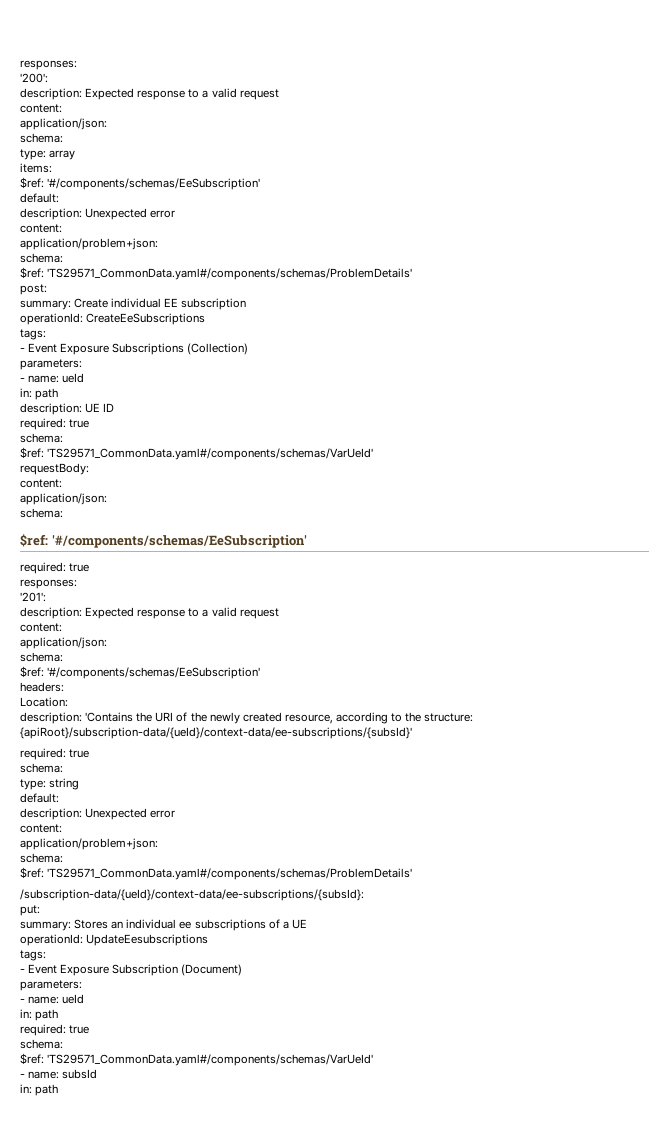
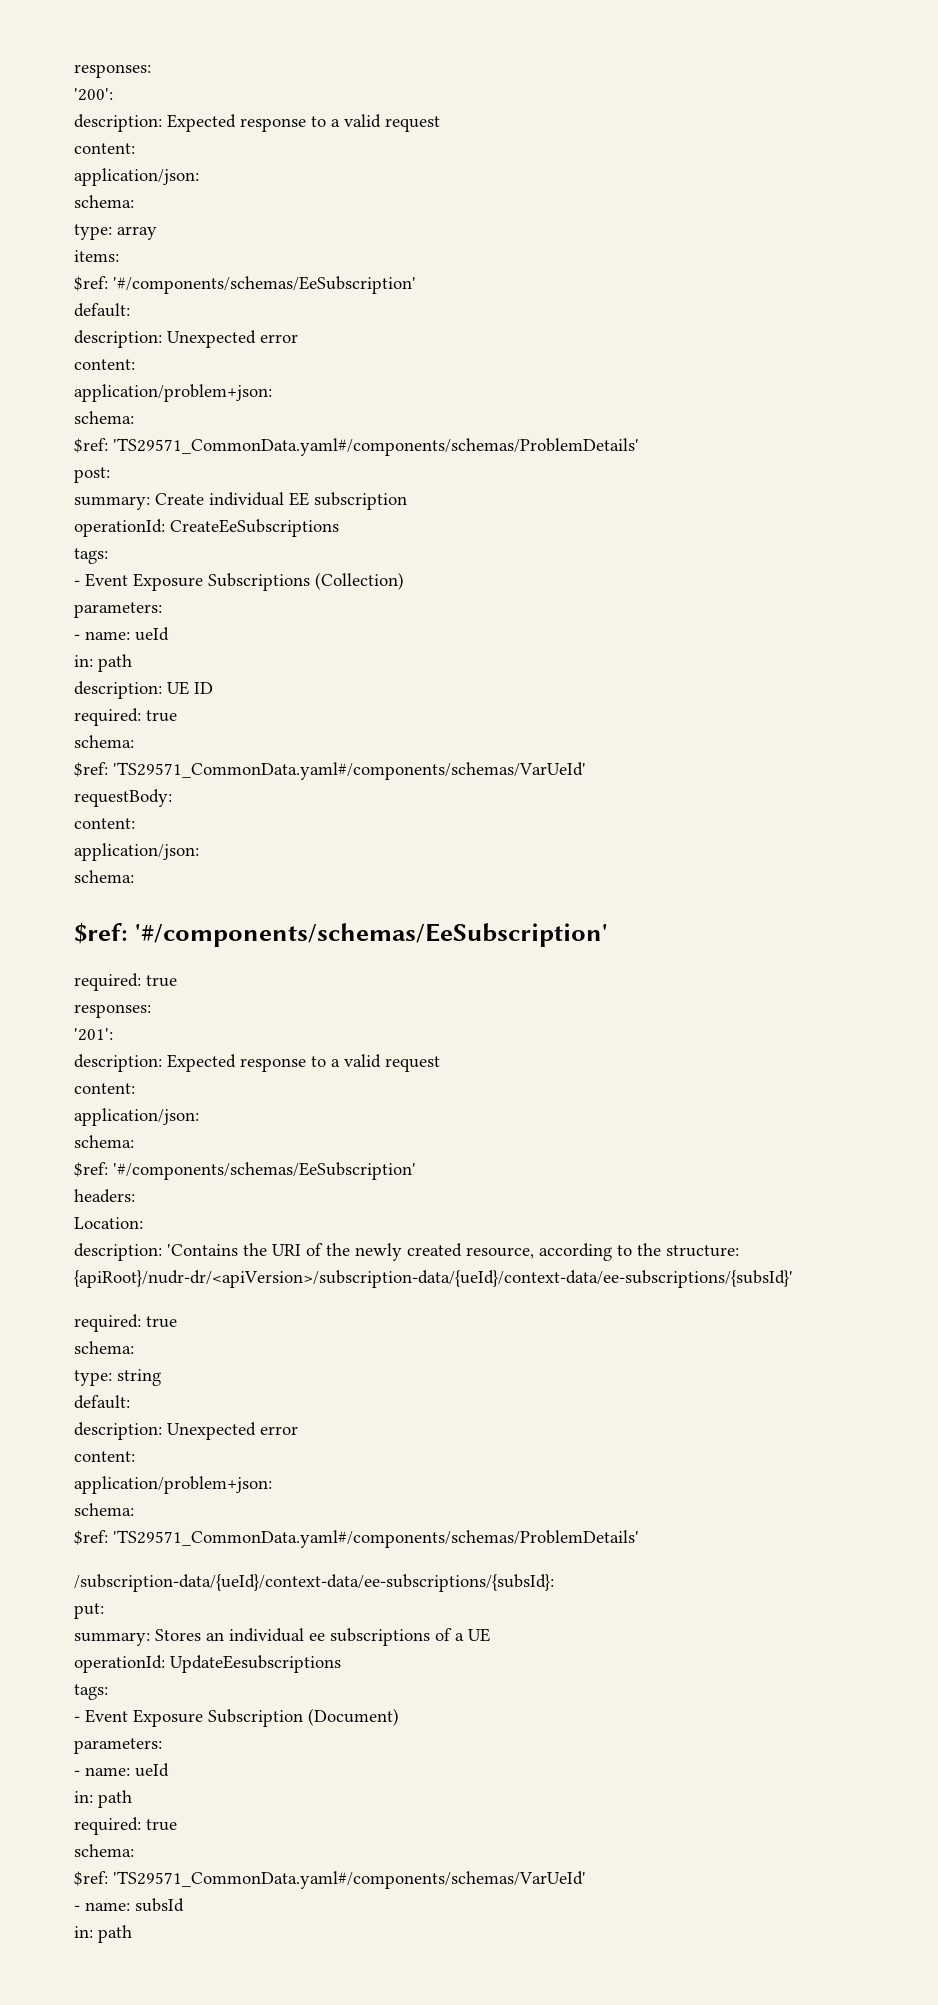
[20,727,412,739] {apiRoot}/subscription-data/{ueId}/context-data/ee-subscriptions/{subsId}' -> [74,1270,793,1288] {apiRoot}/nudr-dr/<apiVersion>/subscription-data/{ueId}/context-data/ee-subscriptions/{subsId}'

